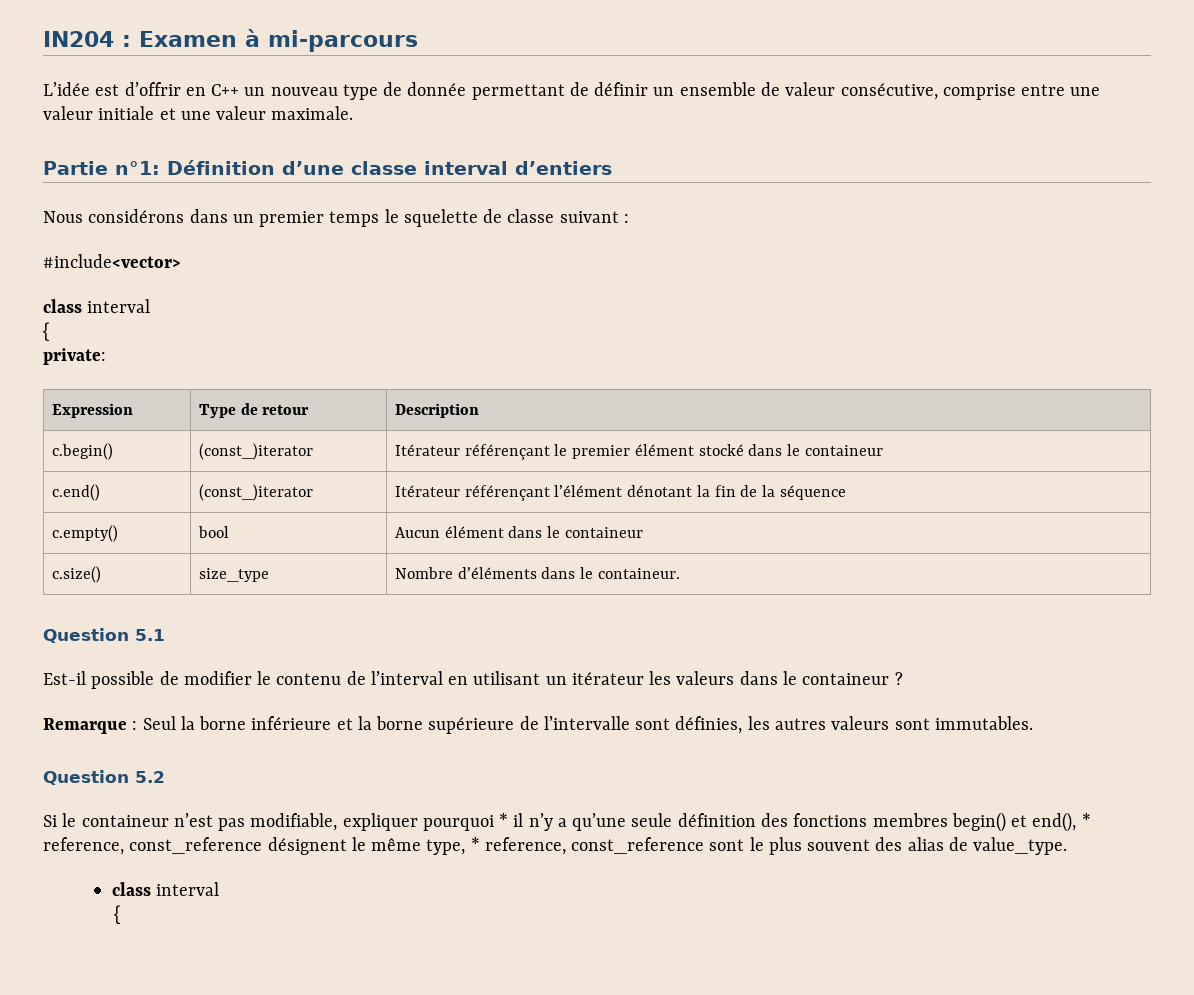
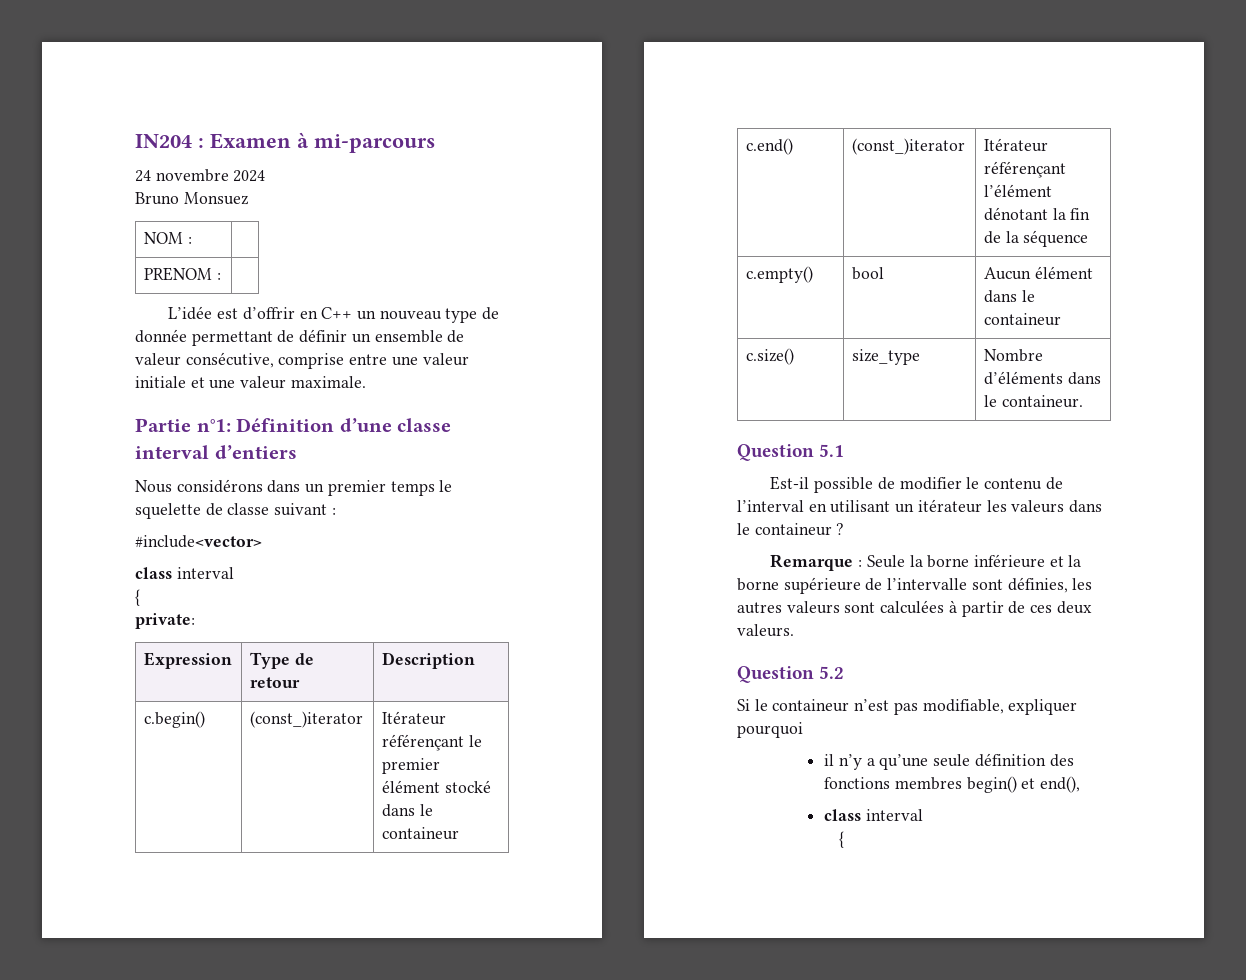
(418, 41) none -> [135,169,266,182] [135,192,249,205] [143,232,192,244] [143,267,221,281] // 24 novembre 2024 // Bruno Monsuez // NOM : | // PRENOM : |
[142,716,176,730] Seul -> [866,555,905,568] Seule
[934,716,1033,730] immutables. -> [880,600,1092,617] [737,624,794,637] calculées à partir de ces deux valeurs.
[499,813,509,827] * -> (803, 730) //
[1081,813,1091,827] [43,837,1068,855] * reference, const_reference désignent le même type, * reference, const_reference sont le plus souvent des alias de value_type. -> (1081, 784) none

